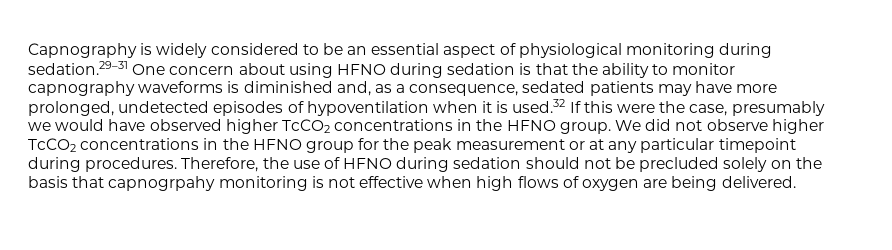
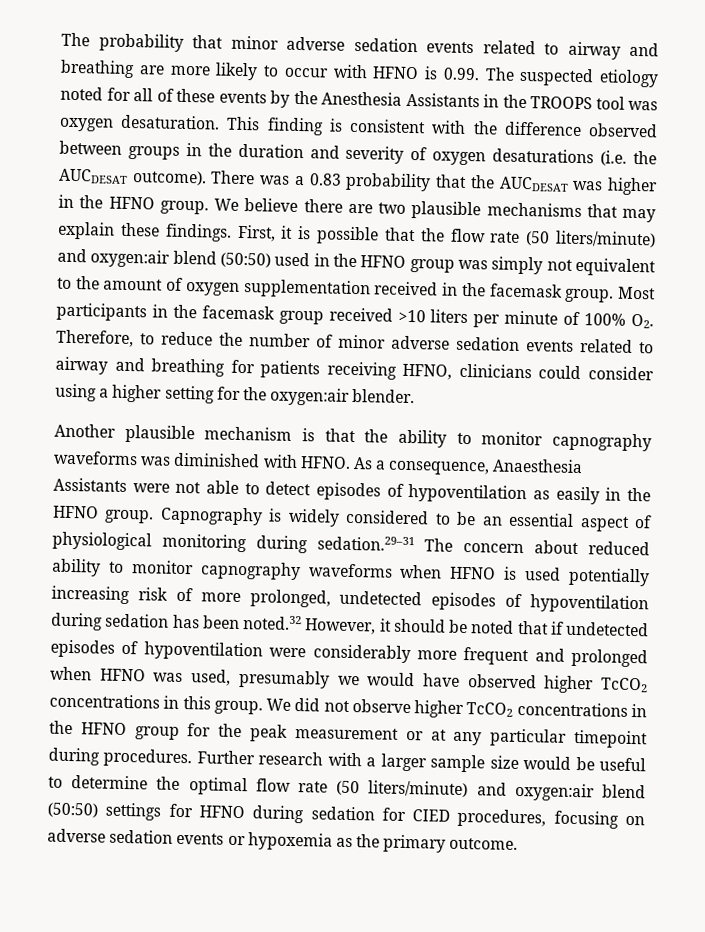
(28, 50) none -> [61,32,659,60] [60,59,659,88] [60,86,658,111] [59,114,658,138] [59,140,657,166] [58,168,659,196] [58,194,656,223] [57,221,656,248] [57,248,656,277] [57,276,657,303] [56,302,654,329] [56,329,654,354] [55,356,654,381] [55,383,416,406] [54,423,653,452] [53,450,584,476] [53,477,651,505] [53,505,155,524] The probability that minor adverse sedation events related to airway and breathing are more likely to occur with HFNO is 0.99. The suspected etiology noted for all of these events by the Anesthesia Assistants in the TROOPS tool was oxygen desaturation. This finding is consistent with the difference observed between groups in the duration and severity of oxygen desaturations (i.e. the AUCDESAT outcome). There was a 0.83 probability that the AUCDESAT was higher in the HFNO group. We believe there are two plausible mechanisms that may explain these findings. First, it is possible that the flow rate (50 liters/minute) and oxygen:air blend (50:50) used in the HFNO group was simply not equivalent to the amount of oxygen supplementation received in the facemask group. Most participants in the facemask group received >10 liters per minute of 100% O2. Therefore, to reduce the number of minor adverse sedation events related to airway and breathing for patients receiving HFNO, clinicians could consider using a higher setting for the oxygen:air blender. // Another plausible mechanism is that the ability to monitor capnography waveforms was diminished with HFNO. As a consequence, Anaesthesia Assistants were not able to detect episodes of hypoventilation as easily in the HFNO group.
[132,64,166,75] One -> [424,538,454,552] The
[288,63,736,78] [28,81,733,96] using HFNO during sedation is that the ability to monitor capnography waveforms is diminished and, as a consequence, sedated patients may have -> [587,541,650,556] [52,558,651,587] [51,585,193,605] reduced ability to monitor capnography waveforms when HFNO is used potentially increasing risk of
[432,99,728,116] when it is used.32 If this were the case, -> [51,612,649,637] [50,639,648,668] [50,666,232,686] during sedation has been noted.32 However, it should be noted that if undetected episodes of hypoventilation were considerably more frequent and prolonged when HFNO was used,
[476,119,556,131] the HFNO -> [182,696,211,710] this
[181,157,822,172] [28,176,796,191] Therefore, the use of HFNO during sedation should not be precluded solely on the basis that capnogrpahy monitoring is not effective when high flows of oxygen are being delivered. -> [196,750,646,773] [48,775,646,802] [47,802,645,829] [47,828,519,853] Further research with a larger sample size would be useful to determine the optimal flow rate (50 liters/minute) and oxygen:air blend (50:50) settings for HFNO during sedation for CIED procedures, focusing on adverse sedation events or hypoxemia as the primary outcome.

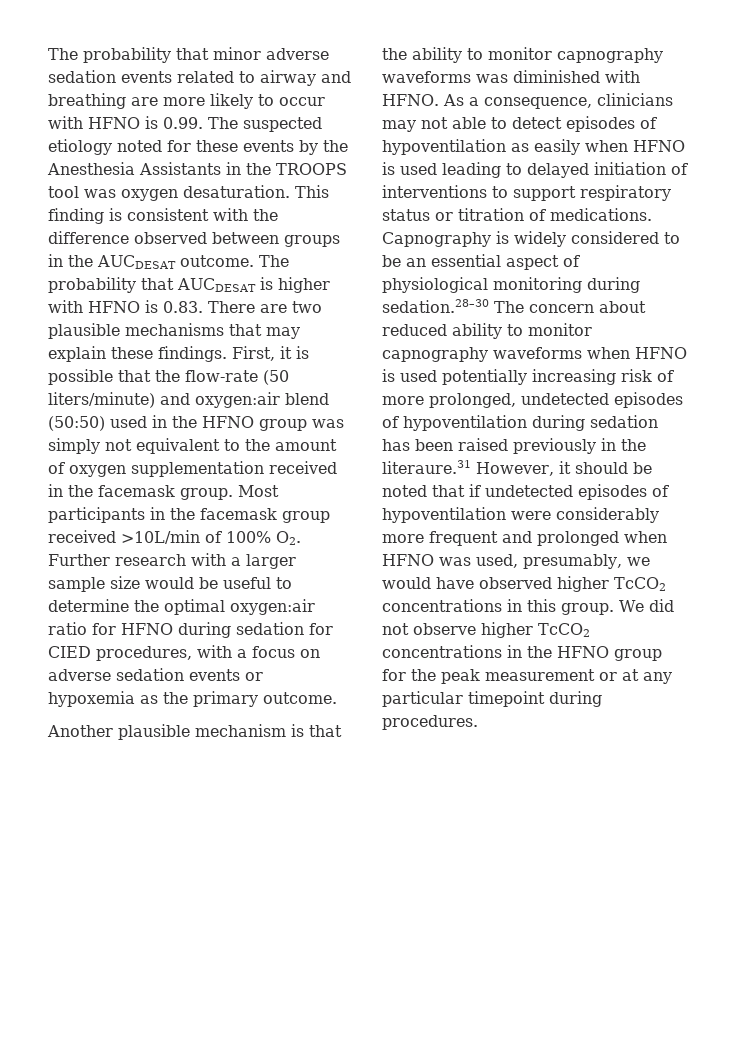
[133,88,174,102] all of -> (191, 146) none
[237,143,657,166] [58,168,659,196] [58,194,343,215] duration and severity of oxygen desaturations (i.e. the AUCDESAT outcome). There was a 0.83 probability that the AUCDESAT was higher in the HFNO group. We believe there -> [97,255,289,269] [48,277,330,293] [48,300,255,313] AUCDESAT outcome. The probability that AUCDESAT is higher with HFNO is 0.83. There
[450,228,521,243] flow rate -> [185,370,258,382] flow-rate
[397,309,654,329] [56,329,654,354] [55,356,654,381] [55,383,416,406] >10 liters per minute of 100% O2. Therefore, to reduce the number of minor adverse sedation events related to airway and breathing for patients receiving HFNO, clinicians could consider using a higher setting for the oxygen:air blender. -> [121,530,301,545] [48,553,296,569] [48,576,292,592] [48,599,315,615] [48,622,333,638] [48,645,320,661] [48,668,263,681] [48,691,337,707] >10L/min of 100% O2. Further research with a larger sample size would be useful to determine the optimal oxygen:air ratio for HFNO during sedation for CIED procedures, with a focus on adverse sedation events or hypoxemia as the primary outcome.
[492,458,584,474] [53,477,170,493] Anaesthesia Assistants were -> [596,93,673,106] [382,120,416,132] clinicians may
[605,487,651,502] [53,505,155,524] in the HFNO group. -> [585,140,685,152] [382,162,688,178] [382,185,671,201] [382,208,652,221] when HFNO is used leading to delayed initiation of interventions to support respiratory status or titration of medications.
[316,535,415,552] sedation.29–31 -> [382,299,489,313] sedation.28–30
[243,615,302,631] noted.32 -> [458,438,646,454] [382,460,471,474] raised previously in the literaure.31
[238,670,330,689] presumably -> [523,554,622,569] presumably,
[196,750,646,773] [48,775,646,802] [47,802,645,829] [47,828,519,853] Further research with a larger sample size would be useful to determine the optimal flow rate (50 liters/minute) and oxygen:air blend (50:50) settings for HFNO during sedation for CIED procedures, focusing on adverse sedation events or hypoxemia as the primary outcome. -> (478, 722) none

